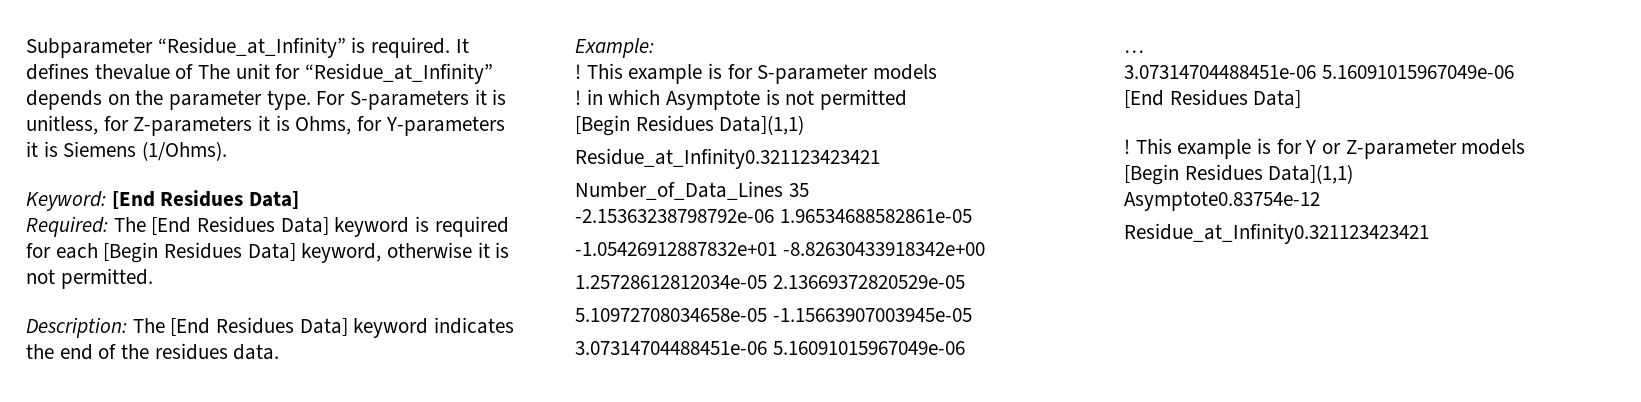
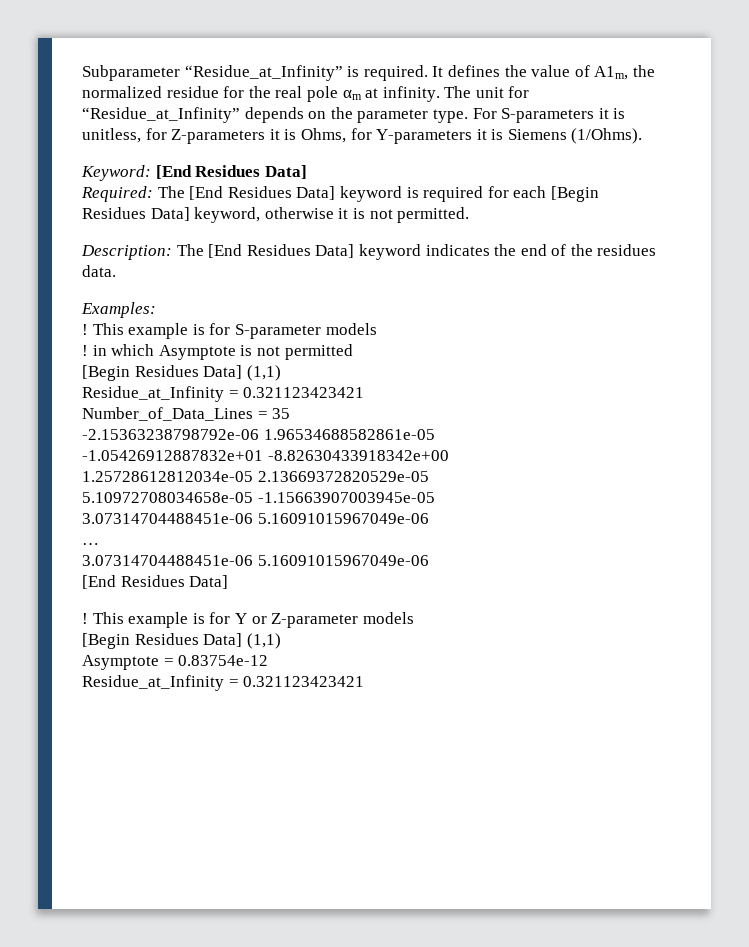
[94,64,194,80] thevalue of -> [504,65,655,80] [82,86,440,102] the value of A1m, the normalized residue for the real pole αm at infinity.
[575,38,654,58] Example: -> [81,302,156,318] Examples:
[719,115,805,135] [575,148,880,169] Data](1,1) // Residue_at_Infinity0.321123423421 -> [203,365,281,381] [82,386,365,402] Data] (1,1) // Residue_at_Infinity = 0.321123423421
(783, 190) none -> [257,411,268,419] =
[1268,164,1354,184] [1124,191,1320,211] [1124,223,1429,244] Data](1,1) // Asymptote0.83754e-12 // Residue_at_Infinity0.321123423421 -> [203,633,281,649] [82,655,269,670] [82,675,365,691] Data] (1,1) // Asymptote = 0.83754e-12 // Residue_at_Infinity = 0.321123423421

